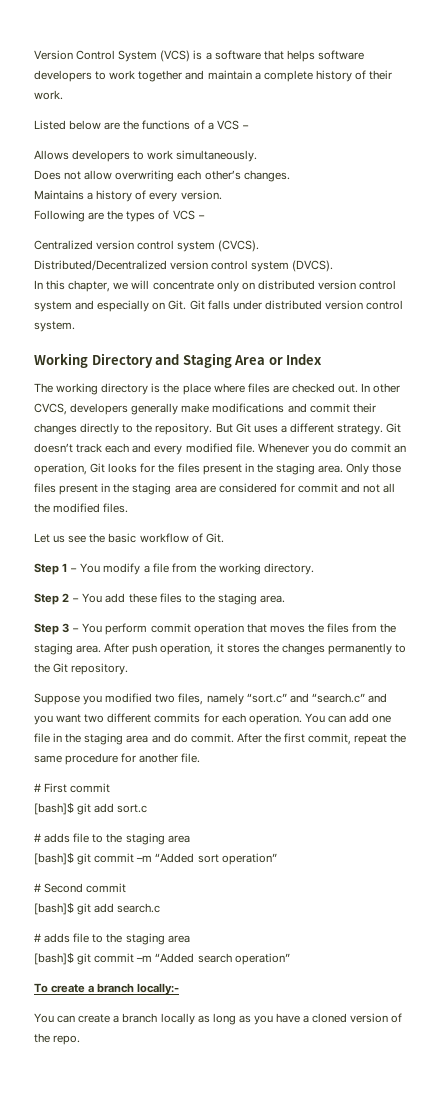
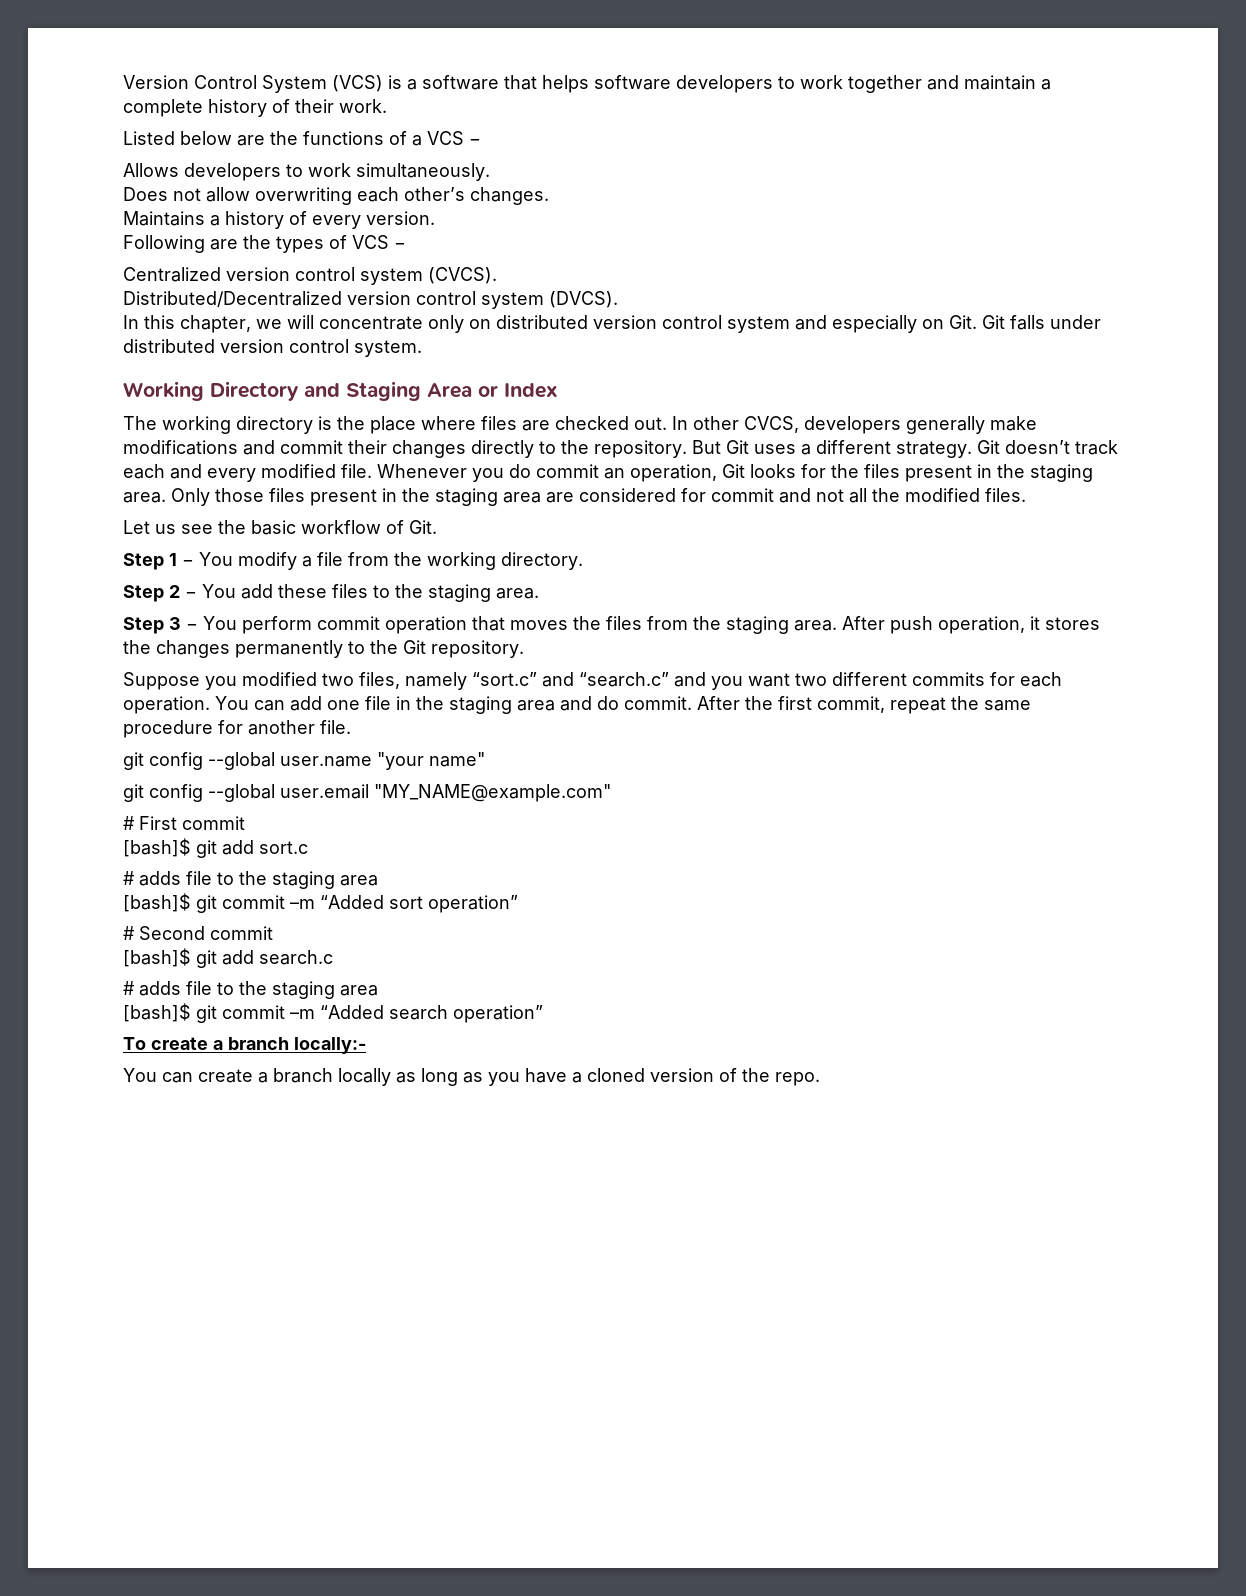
(201, 758) none -> [123,752,485,770] [123,784,611,802] // git config --global user.name "your name" // git config --global user.email "MY_NAME@example.com"

